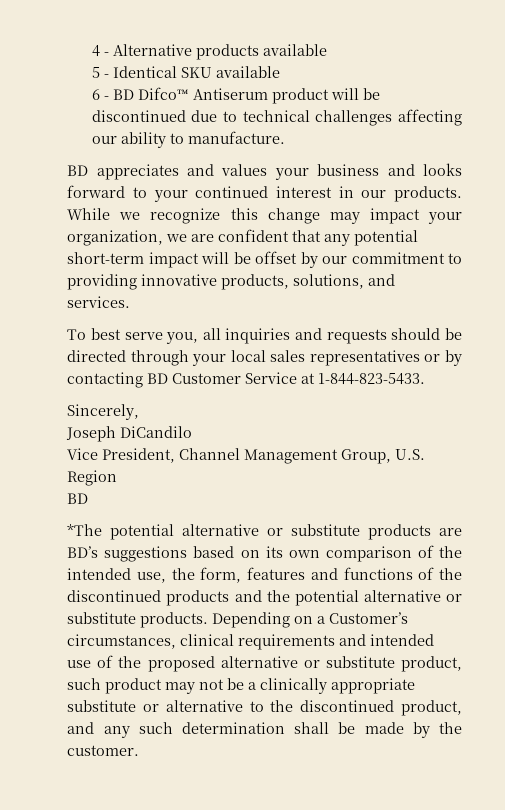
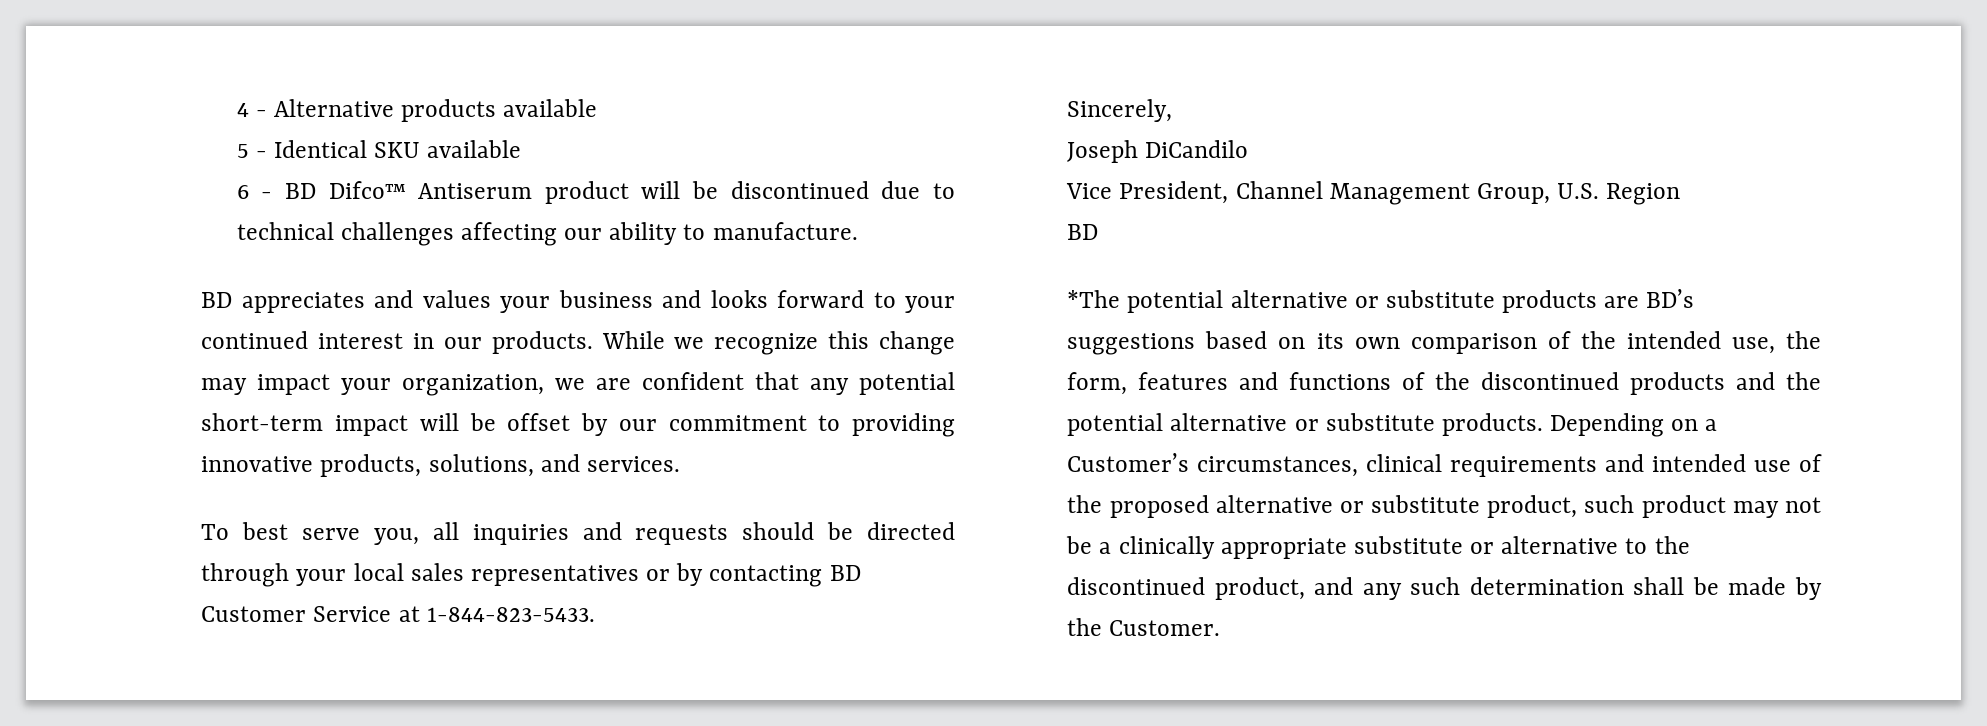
[67,745,140,756] customer. -> [1109,620,1221,636] Customer.

